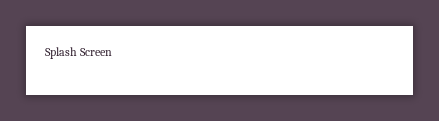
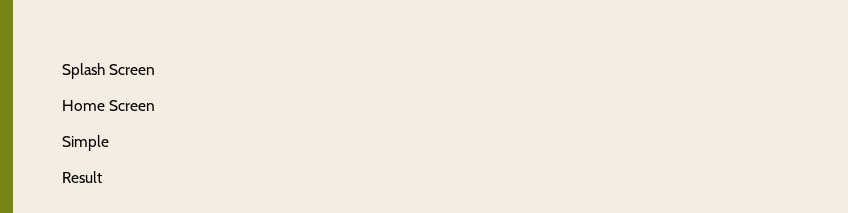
(113, 52) none -> [62,100,156,111] [62,135,109,151] [62,171,102,183] // Home Screen // Simple // Result

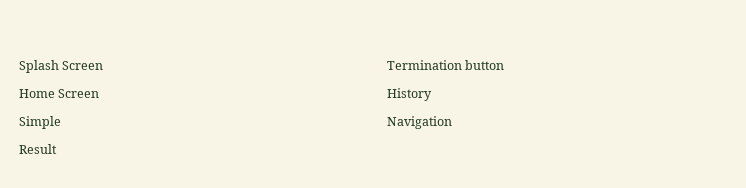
(102, 177) none -> [387,60,505,70] [387,88,432,101] [387,116,452,129] // Termination button // History // Navigation

